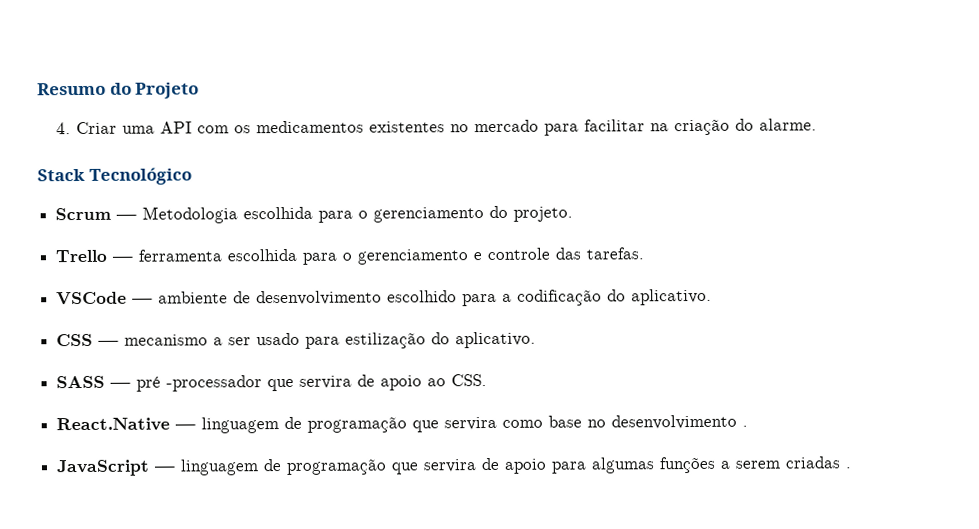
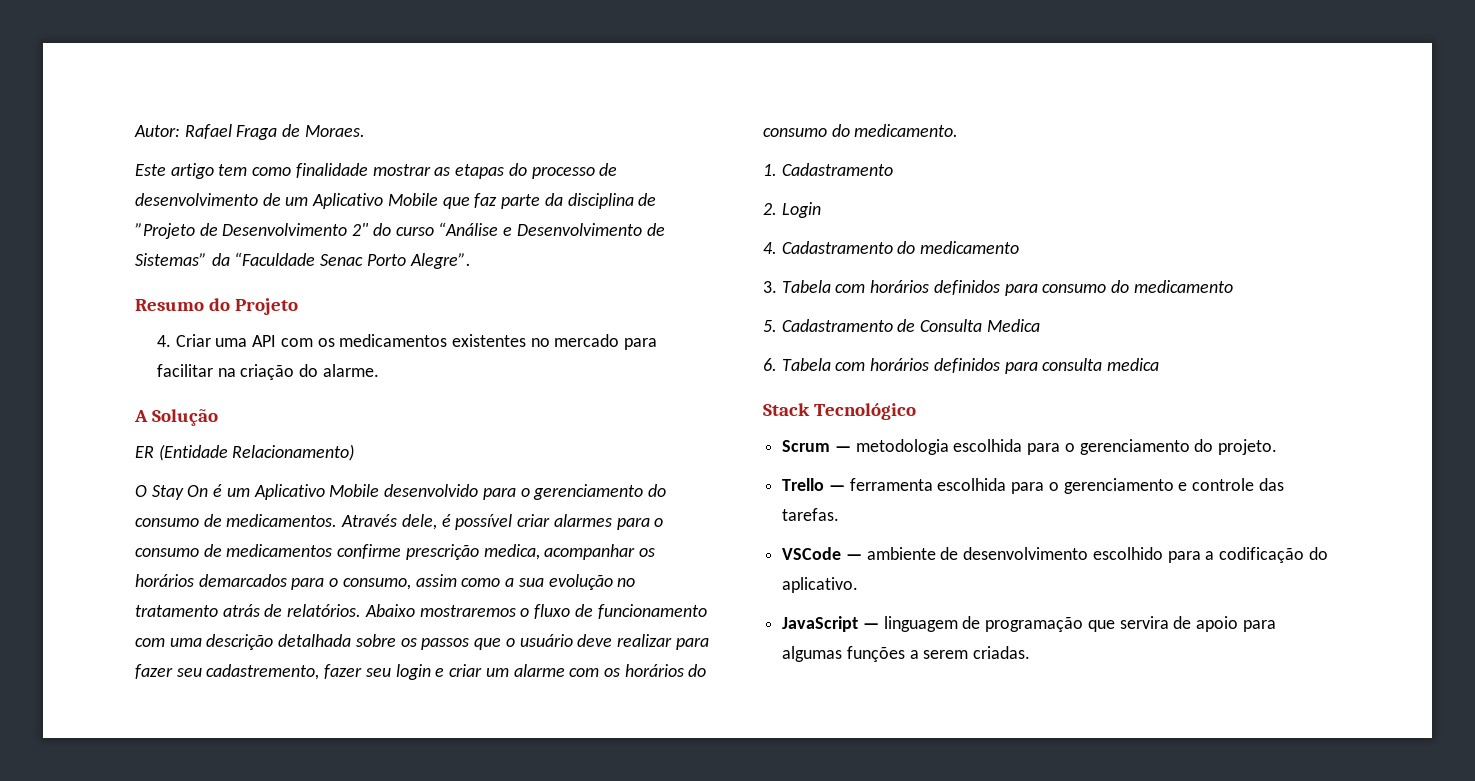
(37, 89) none -> [134,124,365,140] [135,163,618,179] [135,193,657,209] [135,222,665,239] [135,252,471,269] Autor: Rafael Fraga de Moraes. // Este artigo tem como finalidade mostrar as etapas do processo de desenvolvimento de um Aplicativo Mobile que faz parte da disciplina de ”Projeto de Desenvolvimento 2" do curso “Análise e Desenvolvimento de Sistemas” da “Faculdade Senac Porto Alegre”. //
(817, 124) none -> [134,409,218,426] [135,444,355,461] [135,484,666,500] [135,514,664,530] [135,544,656,560] [135,574,636,590] [135,604,707,619] [135,634,709,650] [135,664,707,680] [763,124,959,137] [763,163,893,176] [763,202,821,218] [763,241,1020,254] [763,280,1233,296] [763,319,1040,332] [763,358,1160,374] // A Solução // ER (Entidade Relacionamento) // O Stay On é um Aplicativo Mobile desenvolvido para o gerenciamento do consumo de medicamentos. Através dele, é possível criar alarmes para o consumo de medicamentos confirme prescrição medica, acompanhar os horários demarcados para o consumo, assim como a sua evolução no tratamento atrás de relatórios. Abaixo mostraremos o fluxo de funcionamento com uma descrição detalhada sobre os passos que o usuário deve realizar para fazer seu cadastremento, fazer seu login e criar um alarme com os horários do consumo do medicamento. // 1. Cadastramento // 2. Login // 4. Cadastramento do medicamento // 3. Tabela com horários definidos para consumo do medicamento // 5. Cadastramento de Consulta Medica // 6. Tabela com horários definidos para consulta medica
[142,206,239,224] Metodologia -> [855,439,949,455] metodologia
[56,331,537,349] [56,374,488,392] [56,414,749,434] // CSS — mecanismo a ser usado para estilização do aplicativo. // SASS — pré -processador que servira de apoio ao CSS. // React.Native — linguagem de programação que servira como base no desenvolvimento . -> (859, 585) none
[785,456,852,469] criadas . -> [973,646,1031,659] criadas.

